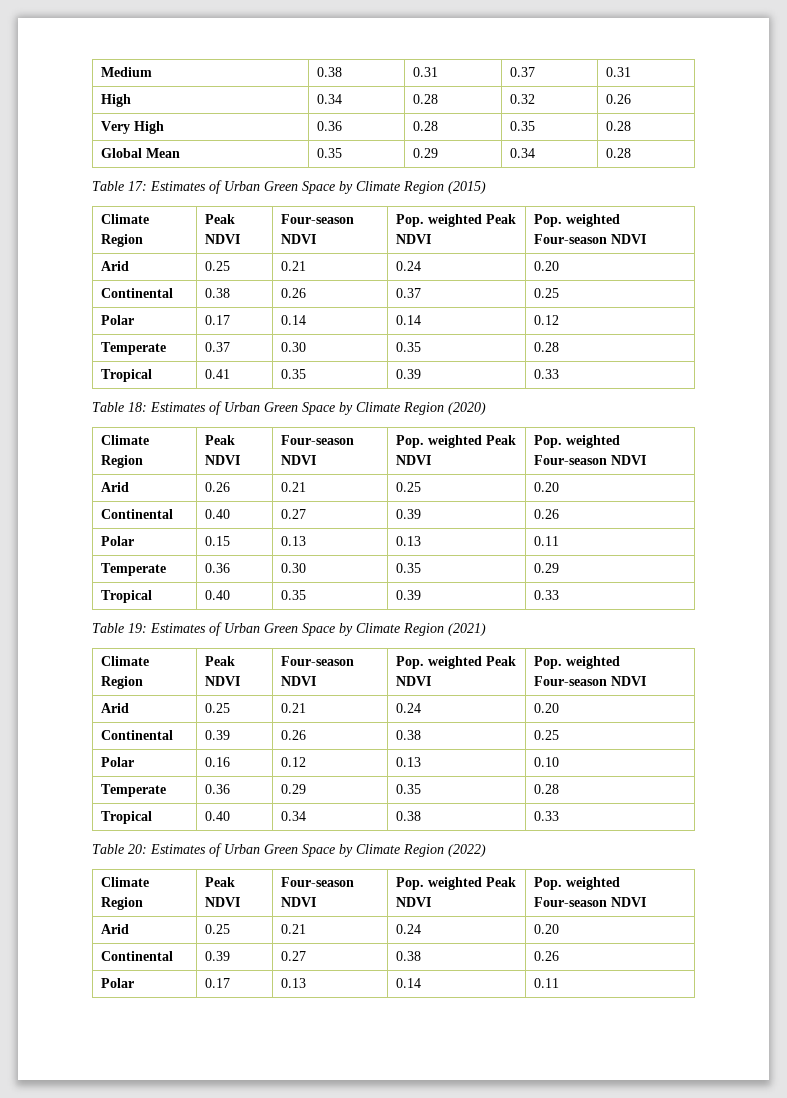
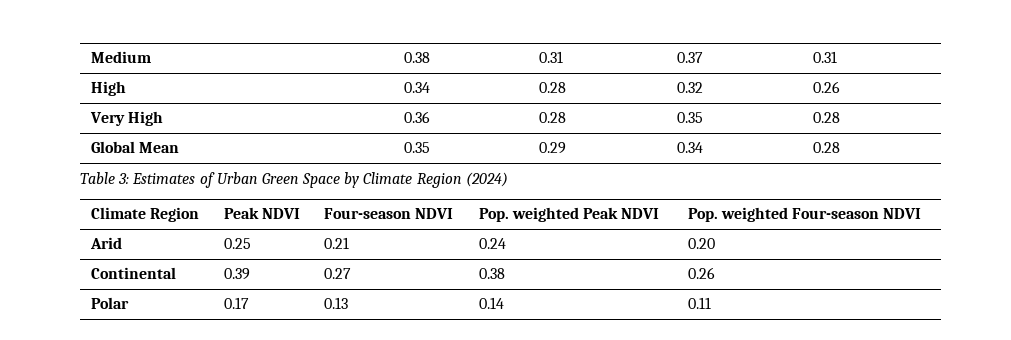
[128,180,486,194] [101,214,150,224] [101,234,144,247] [205,214,236,224] [205,234,241,244] [281,214,355,224] [281,234,317,244] [396,214,517,227] [396,234,432,244] [534,214,621,227] [534,234,647,244] [101,261,130,271] [205,261,231,271] [281,261,307,271] [396,261,422,271] [534,261,560,271] [101,288,174,298] [205,288,231,298] [281,288,307,298] [396,288,422,298] [534,288,560,298] [101,315,135,325] [205,315,231,325] [281,315,307,325] [396,315,422,325] [534,315,560,325] [101,342,167,355] [205,342,231,352] [281,342,307,352] [396,342,422,352] [534,342,560,352] [101,369,153,382] [205,369,231,379] [281,369,307,379] [396,369,422,379] [534,369,560,379] [92,401,486,415] [101,435,150,445] [101,455,144,468] [205,435,236,445] [205,455,241,465] [281,435,355,445] [281,455,317,465] [396,435,517,448] [396,455,432,465] [534,435,621,448] [534,455,647,465] [101,482,130,492] [205,482,231,492] [281,482,307,492] [396,482,422,492] [534,482,560,492] [101,509,174,519] [205,509,231,519] [281,509,307,519] [396,509,422,519] [534,509,560,519] [101,536,135,546] [205,536,231,546] [281,536,307,546] [396,536,422,546] [534,536,560,546] [101,563,167,576] [205,563,231,573] [281,563,307,573] [396,563,422,573] [534,563,560,573] [101,590,153,603] [205,590,231,600] [281,590,307,600] [396,590,422,600] [534,590,560,600] [92,622,486,636] [101,656,150,666] [101,676,144,689] [205,656,236,666] [205,676,241,686] [281,656,355,666] [281,676,317,686] [396,656,517,669] [396,676,432,686] [534,656,621,669] [534,676,647,686] [101,703,130,713] [205,703,231,713] [281,703,307,713] [396,703,422,713] [534,703,560,713] [101,730,174,740] [205,730,231,740] [281,730,307,740] [396,730,422,740] [534,730,560,740] [101,757,135,767] [205,757,231,767] [281,757,307,767] [396,757,422,767] [534,757,560,767] [101,784,167,797] [205,784,231,794] [281,784,307,794] [396,784,422,794] [534,784,560,794] [101,811,153,824] [205,811,231,821] [281,811,307,821] [396,811,422,821] [534,811,560,821] [92,843,486,857] 17: Estimates of Urban Green Space by Climate Region (2015) // Climate Region | Peak NDVI | Four-season NDVI | Pop. weighted Peak NDVI | Pop. weighted Four-season NDVI // Arid | 0.25 | 0.21 | 0.24 | 0.20 // Continental | 0.38 | 0.26 | 0.37 | 0.25 // Polar | 0.17 | 0.14 | 0.14 | 0.12 // Temperate | 0.37 | 0.30 | 0.35 | 0.28 // Tropical | 0.41 | 0.35 | 0.39 | 0.33 // Table 18: Estimates of Urban Green Space by Climate Region (2020) // Climate Region | Peak NDVI | Four-season NDVI | Pop. weighted Peak NDVI | Pop. weighted Four-season NDVI // Arid | 0.26 | 0.21 | 0.25 | 0.20 // Continental | 0.40 | 0.27 | 0.39 | 0.26 // Polar | 0.15 | 0.13 | 0.13 | 0.11 // Temperate | 0.36 | 0.30 | 0.35 | 0.29 // Tropical | 0.40 | 0.35 | 0.39 | 0.33 // Table 19: Estimates of Urban Green Space by Climate Region (2021) // Climate Region | Peak NDVI | Four-season NDVI | Pop. weighted Peak NDVI | Pop. weighted Four-season NDVI // Arid | 0.25 | 0.21 | 0.24 | 0.20 // Continental | 0.39 | 0.26 | 0.38 | 0.25 // Polar | 0.16 | 0.12 | 0.13 | 0.10 // Temperate | 0.36 | 0.29 | 0.35 | 0.28 // Tropical | 0.40 | 0.34 | 0.38 | 0.33 // Table 20: Estimates of Urban Green Space by Climate Region (2022) -> [118,172,508,188] 3: Estimates of Urban Green Space by Climate Region (2024)

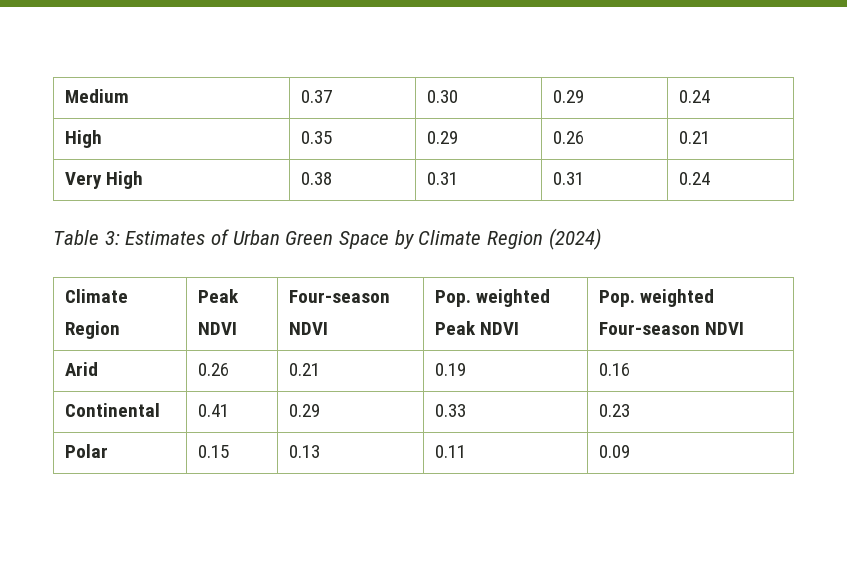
[403,52,430,63] [538,51,563,63] [676,52,703,63] [812,51,837,63] [90,81,126,96] [403,82,430,93] [538,82,566,93] [676,82,703,93] [812,81,840,93] [89,111,163,126] [403,111,430,123] [538,112,566,123] [676,112,703,123] [812,112,840,123] [90,141,179,153] [403,142,430,153] [538,142,566,154] [676,142,703,153] [812,142,840,153] 0.38 | 0.31 | 0.37 | 0.31 // High | 0.34 | 0.28 | 0.32 | 0.26 // Very High | 0.36 | 0.28 | 0.35 | 0.28 // Global Mean | 0.35 | 0.29 | 0.34 | 0.28 -> [300,90,332,103] [426,90,458,103] [552,90,584,103] [678,90,710,103] [64,130,102,148] [300,131,332,144] [426,131,458,144] [552,131,584,144] [678,131,710,144] [64,171,143,189] [300,172,332,185] [426,172,458,185] [552,172,584,185] [678,172,710,185] 0.37 | 0.30 | 0.29 | 0.24 // High | 0.35 | 0.29 | 0.26 | 0.21 // Very High | 0.38 | 0.31 | 0.31 | 0.24
[223,238,251,249] 0.25 -> [197,363,229,376] 0.26
[478,238,506,249] [687,238,715,249] 0.24 | 0.20 -> [434,363,466,376] [598,363,630,376] 0.19 | 0.16
[223,268,250,280] [323,268,351,279] [478,268,505,279] [687,267,715,279] 0.39 | 0.27 | 0.38 | 0.26 -> [197,404,229,417] [288,404,320,417] [434,404,466,417] [598,404,630,417] 0.41 | 0.29 | 0.33 | 0.23
[223,297,249,309] 0.17 -> [197,445,229,458] 0.15
[478,297,504,309] [687,297,711,309] 0.14 | 0.11 -> [434,445,466,458] [598,445,630,458] 0.11 | 0.09

